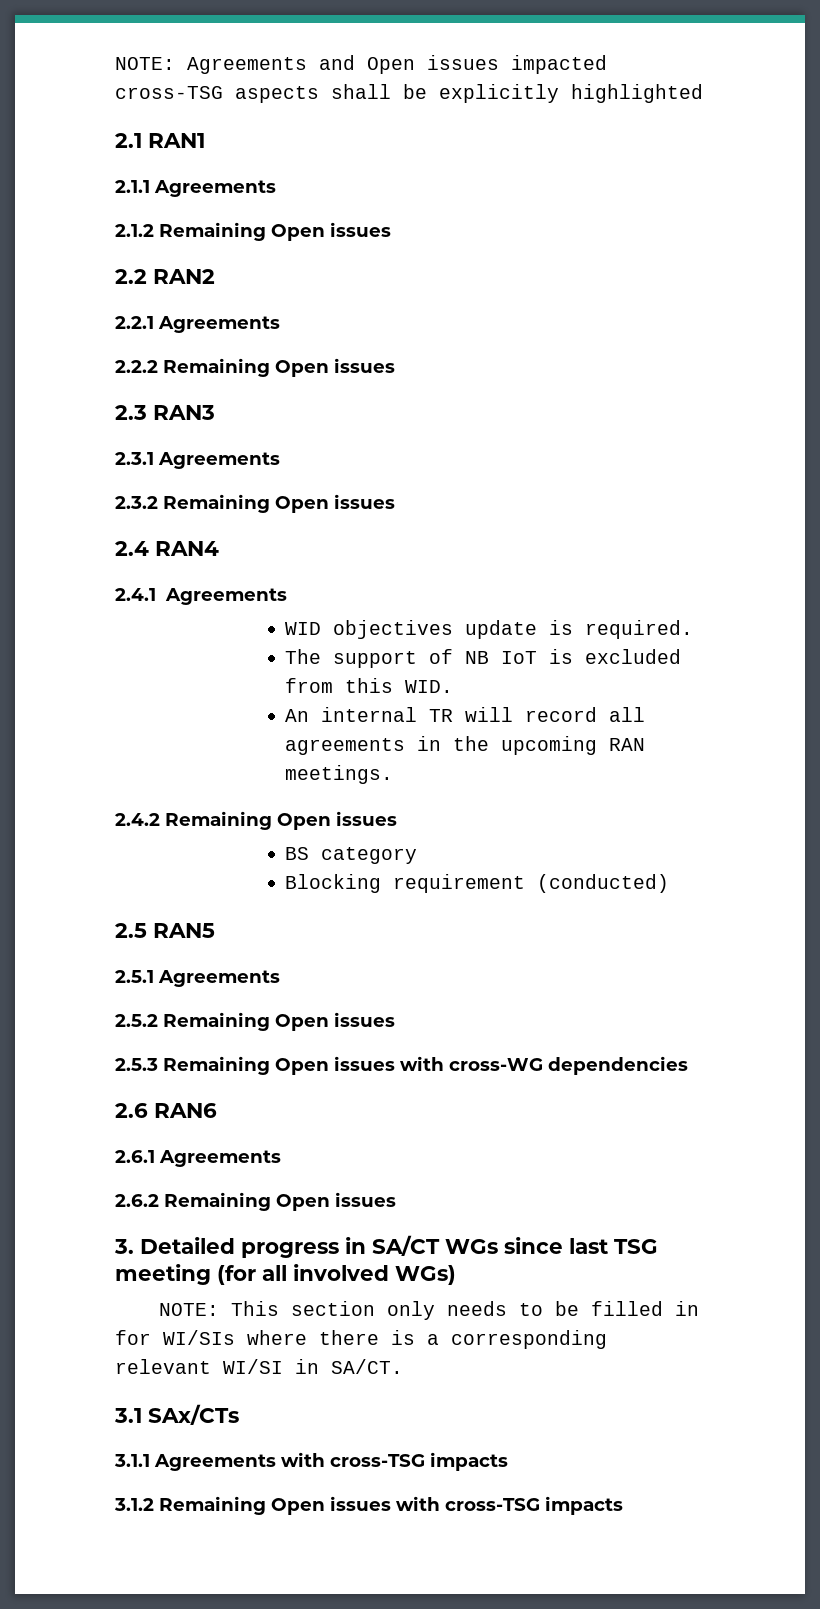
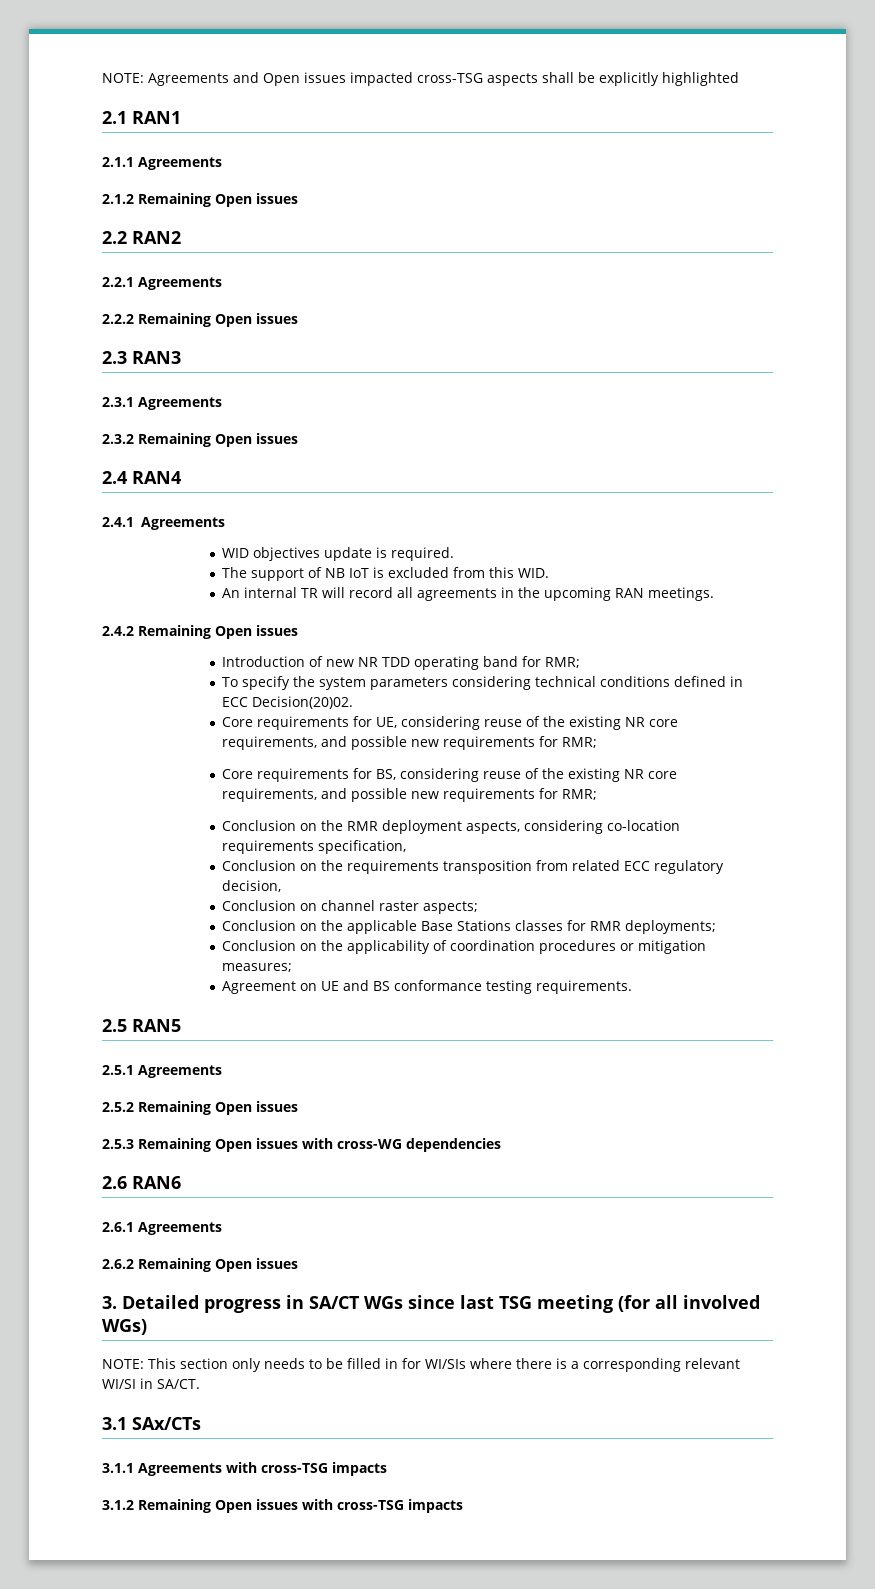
[285,847,418,864] [285,874,670,893] BS category // Blocking requirement (conducted) -> [222,656,581,670] [222,676,744,690] [222,696,354,709] [222,716,679,730] [222,736,598,750] [222,768,678,782] [222,788,598,802] [222,820,681,834] [222,840,407,854] [222,860,725,874] [222,880,282,892] [222,900,479,914] [222,920,717,934] [222,940,707,954] [222,963,293,972] [222,980,633,994] Introduction of new NR TDD operating band for RMR; // To specify the system parameters considering technical conditions defined in ECC Decision(20)02. // Core requirements for UE, considering reuse of the existing NR core requirements, and possible new requirements for RMR; // Core requirements for BS, considering reuse of the existing NR core requirements, and possible new requirements for RMR; // Conclusion on the RMR deployment aspects, considering co-location requirements specification, // Conclusion on the requirements transposition from related ECC regulatory decision, // Conclusion on channel raster aspects; // Conclusion on the applicable Base Stations classes for RMR deployments; // Conclusion on the applicability of coordination procedures or mitigation measures; // Agreement on UE and BS conformance testing requirements.

